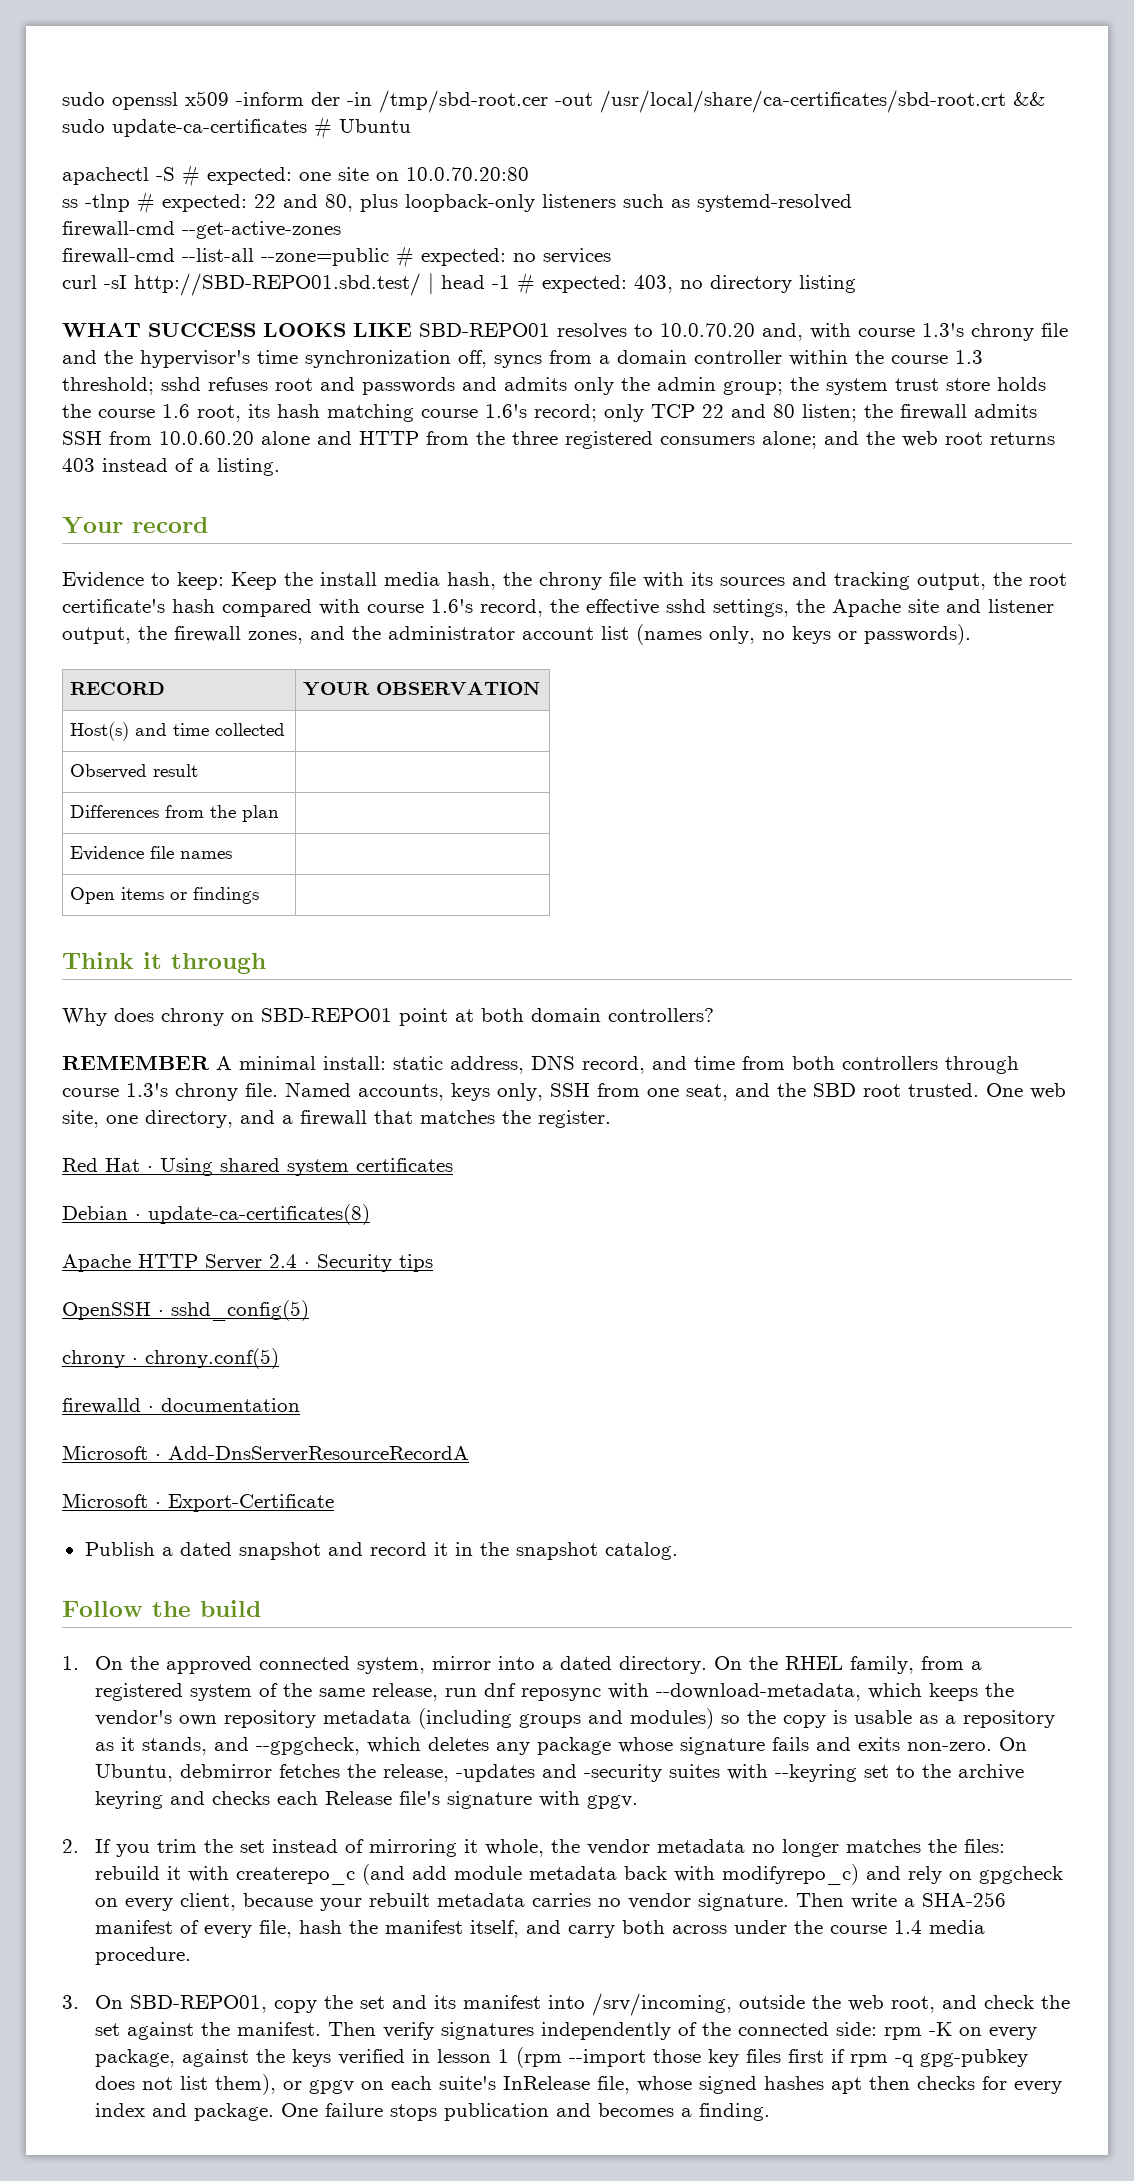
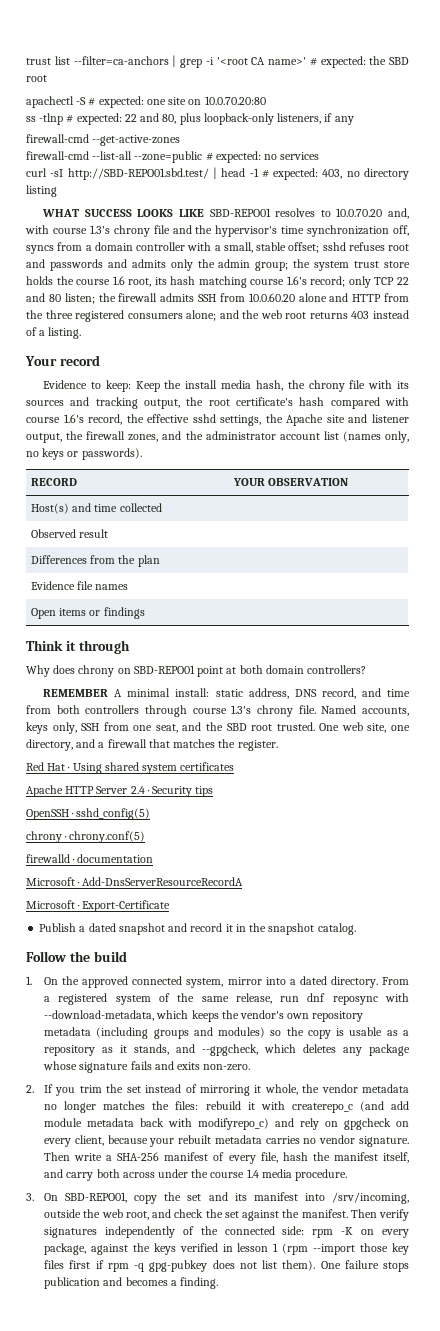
[62,90,1045,113] [62,116,411,139] sudo openssl x509 -inform der -in /tmp/sbd-root.cer -out /usr/local/share/ca-certificates/sbd-root.crt && sudo update-ca-certificates # Ubuntu -> [26,55,409,68] [26,75,47,82] trust list --filter=ca-anchors | grep -i '<root CA name>' # expected: the SBD root
[542,194,852,212] listeners such as systemd-resolved -> [277,113,354,125] listeners, if any
[789,350,983,366] [62,377,154,395] within the course 1.3 threshold; -> [187,242,320,253] with a small, stable offset;
[62,1204,370,1225] // Debian · update-ca-certificates(8) -> (235, 766) none
[713,1656,964,1674] On the RHEL family, from -> [381,977,409,985] From
[998,1737,1027,1751] [94,1764,1024,1782] [94,1791,638,1809] On Ubuntu, debmirror fetches the release, -updates and -security suites with --keyring set to the archive keyring and checks each Release file's signature with gpgv. -> (251, 1067) none
[214,2074,1062,2095] [94,2103,274,2121] them), or gpgv on each suite's InRelease file, whose signed hashes apt then checks for every index and package. -> [282,1260,316,1271] them).

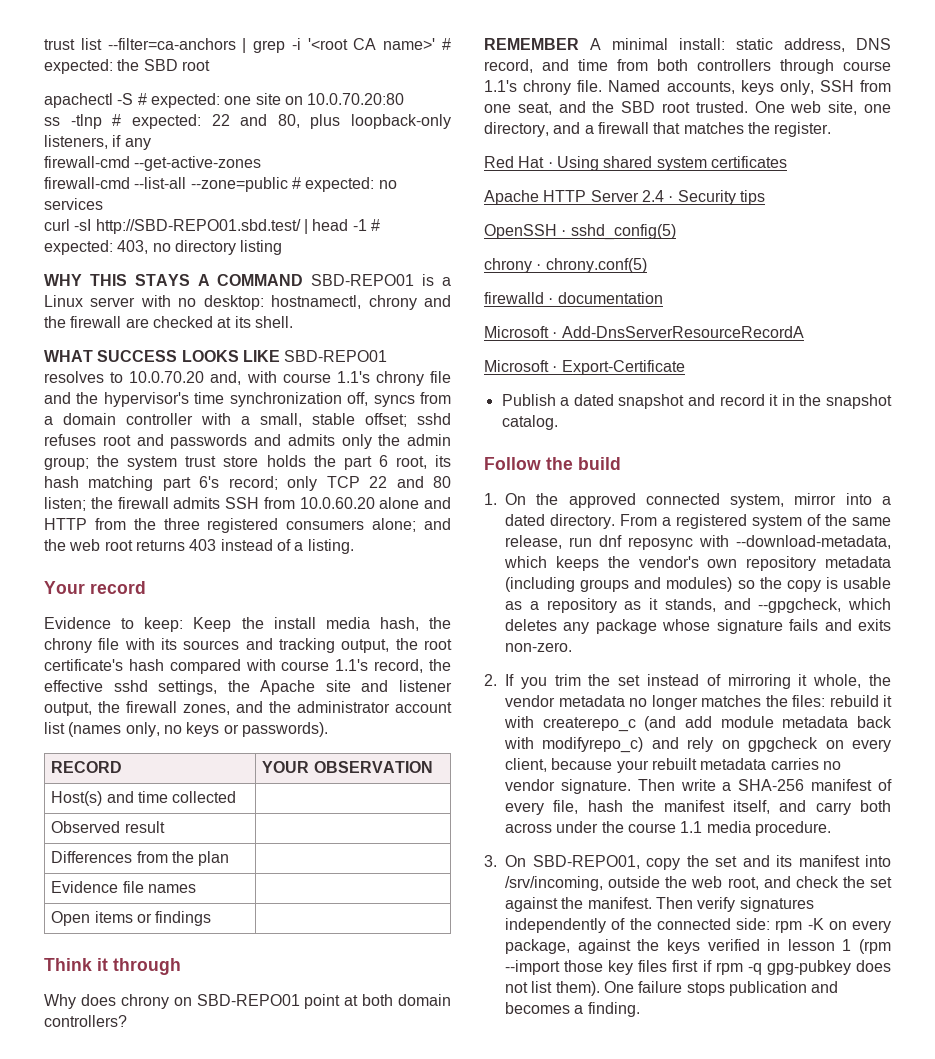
(57, 191) none -> [44,274,451,286] [44,295,451,310] [44,316,293,328] // WHY THIS STAYS A COMMAND SBD-REPO01 is a Linux server with no desktop: hostnamectl, chrony and the firewall are checked at its shell.
[89,225,110,234] 1.3's -> [336,371,370,383] 1.1's
[76,276,125,285] course 1.6 -> [343,455,388,470] part 6
[250,276,307,285] course 1.6's -> [162,476,220,491] part 6's
[63,414,84,423] 1.6's -> [335,659,369,671] 1.1's
[231,705,252,714] 1.3's -> [484,80,517,92] 1.1's
[246,1169,259,1178] 1.4 -> [680,821,703,833] 1.1

